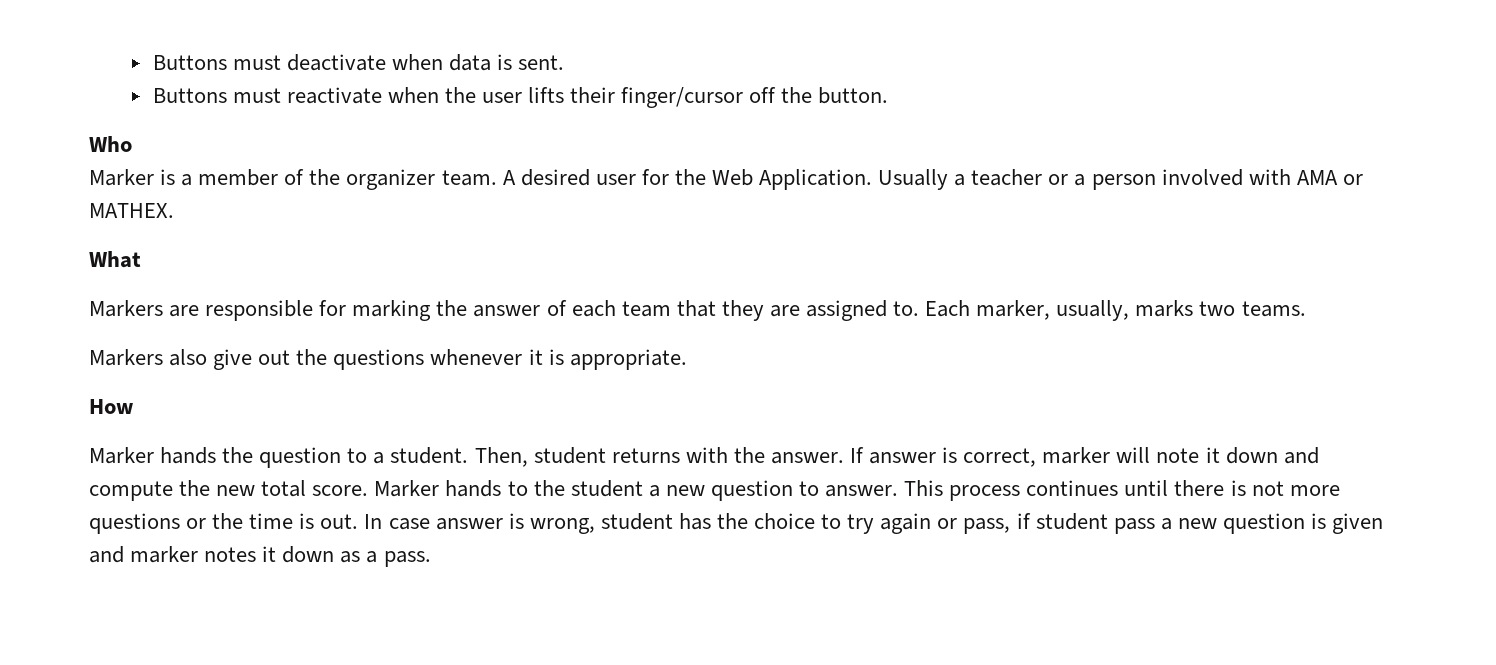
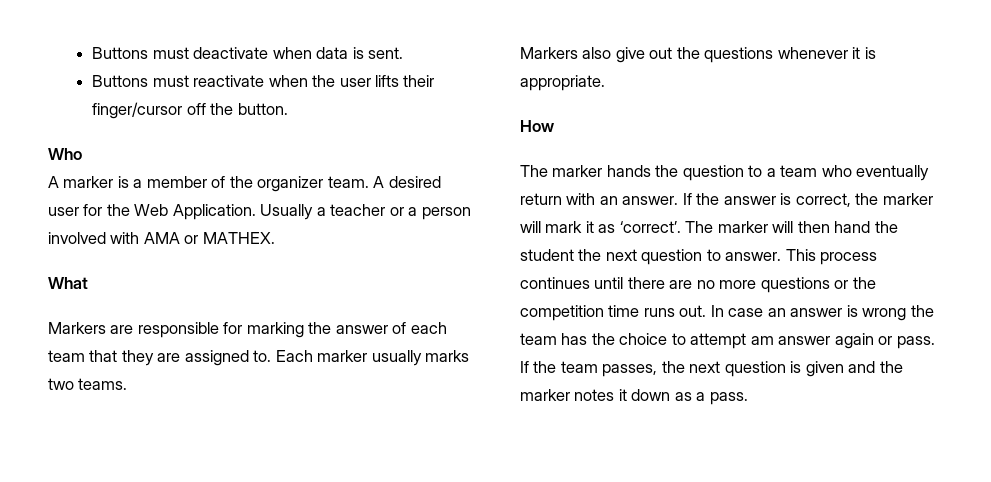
[89,169,154,186] Marker -> [48,176,114,188] A marker
[976,300,1130,321] marker, usually, -> [317,350,422,366] marker usually
[89,447,154,464] Marker -> [520,165,603,177] The marker
[390,447,765,467] student. Then, student returns with the -> [780,165,930,181] [520,193,618,205] team who eventually return with an
(864, 455) none -> [696,193,720,205] the
[1042,447,1319,464] [89,480,705,501] marker will note it down and compute the new total score. Marker hands to the student a new -> [855,193,933,205] [520,221,898,233] [520,249,637,261] the marker will mark it as ‘correct’. The marker will then hand the student the next
[1230,480,1284,496] is not -> [669,280,715,289] are no
[249,513,315,529] time is -> [520,305,675,321] competition time runs
[435,513,673,534] answer is wrong, student -> [767,305,934,321] [520,333,557,345] an answer is wrong the team
[847,513,1217,534] try again or pass, if student pass a new -> [690,333,935,349] [520,361,721,377] attempt am answer again or pass. If the team passes, the next
(124, 554) none -> [879,361,903,373] the

